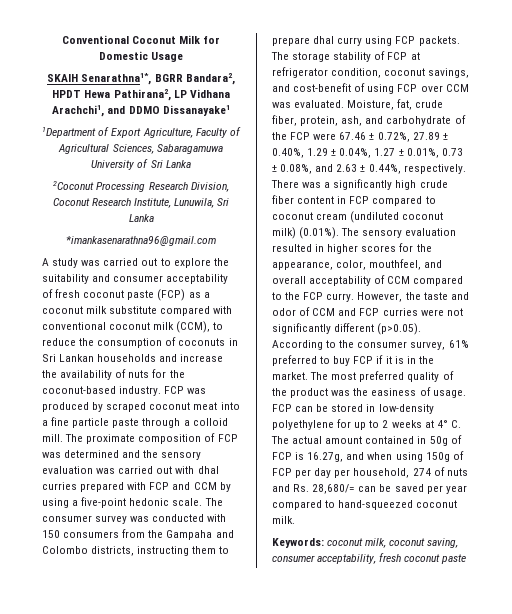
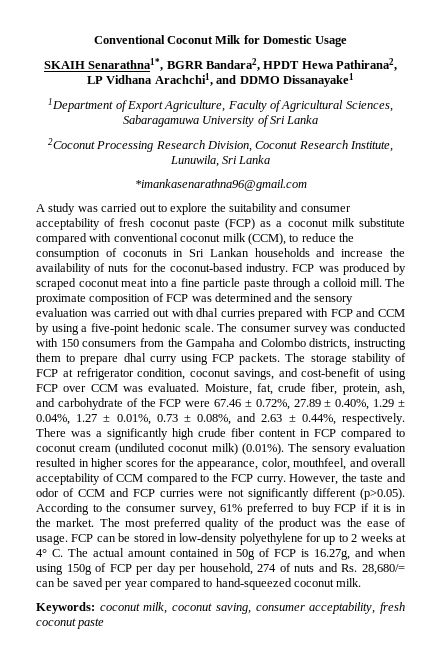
[371,388,417,396] easiness -> [366,521,390,527] ease

